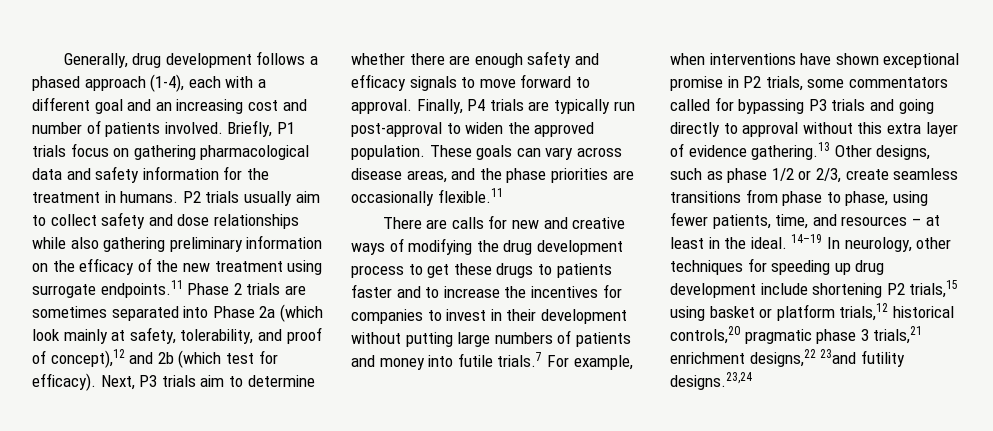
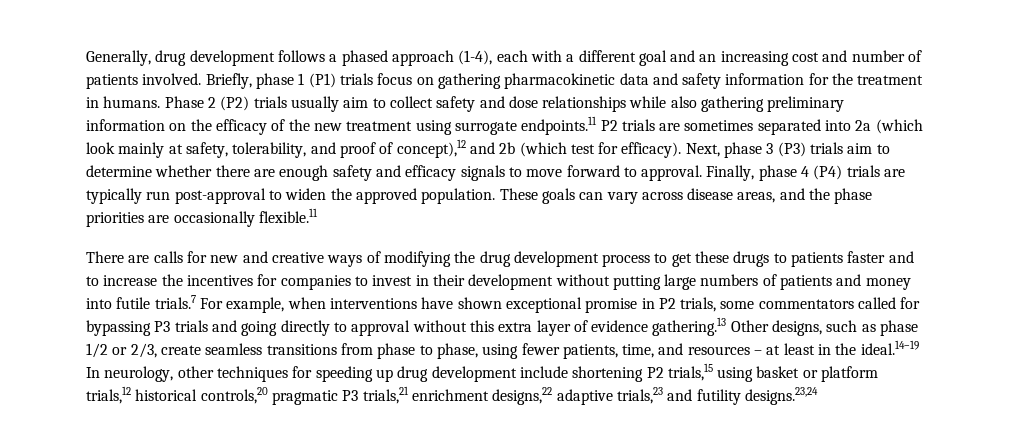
[276,122,295,134] P1 -> [255,73,336,89] phase 1 (P1)
[200,145,310,160] pharmacological -> [504,73,616,89] pharmacokinetic
[182,191,201,203] P2 -> [164,96,250,111] Phase 2 (P2)
[187,283,242,295] Phase 2 -> [600,120,618,131] P2
[212,306,255,318] Phase -> (852, 125) none
[139,375,158,387] P3 -> [724,142,806,158] phase 3 (P3)
[467,99,486,111] P4 -> [758,165,843,181] phase 4 (P4)
[750,234,823,249] ideal. 14–19 -> [860,340,919,355] ideal.14–19
[816,329,869,344] phase 3 -> [342,390,359,401] P3
[820,349,857,364] 23and -> [556,387,693,405] adaptive trials,23 and

